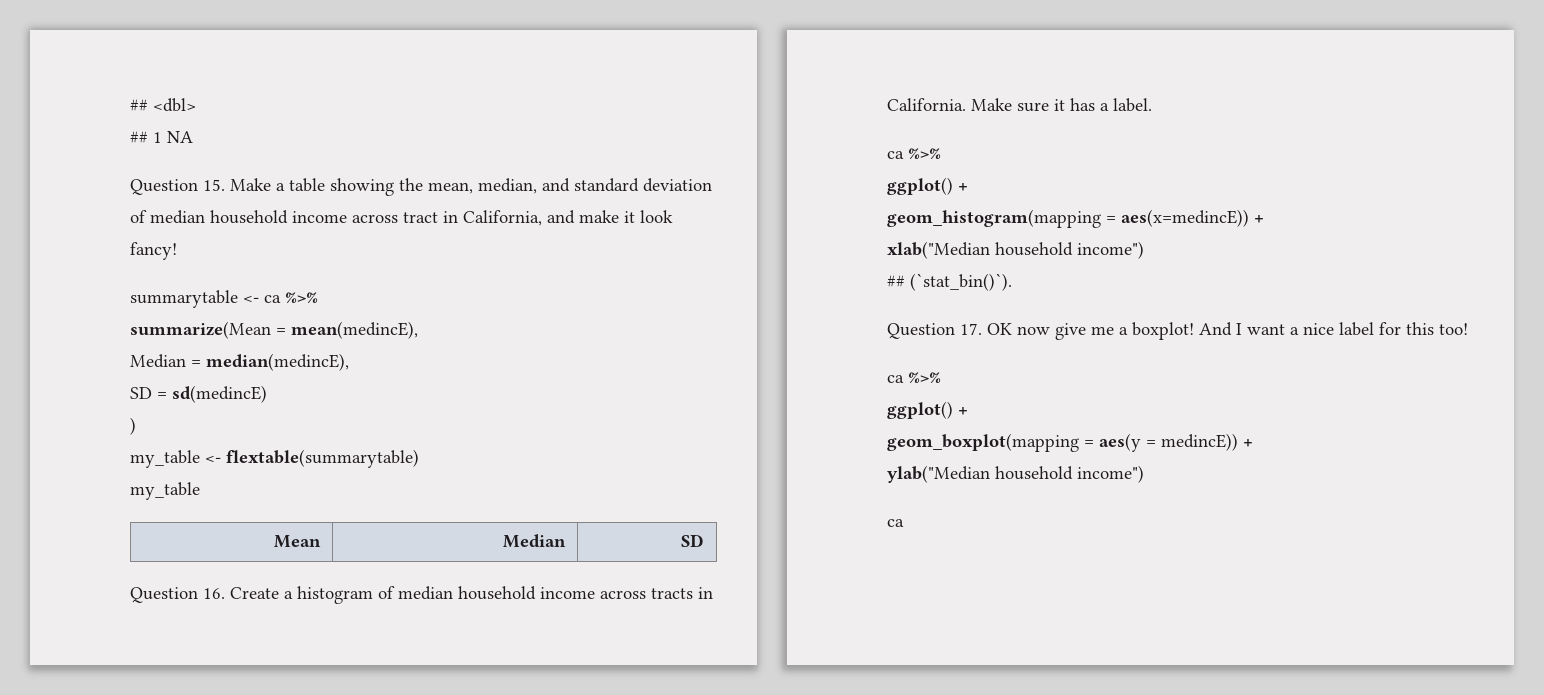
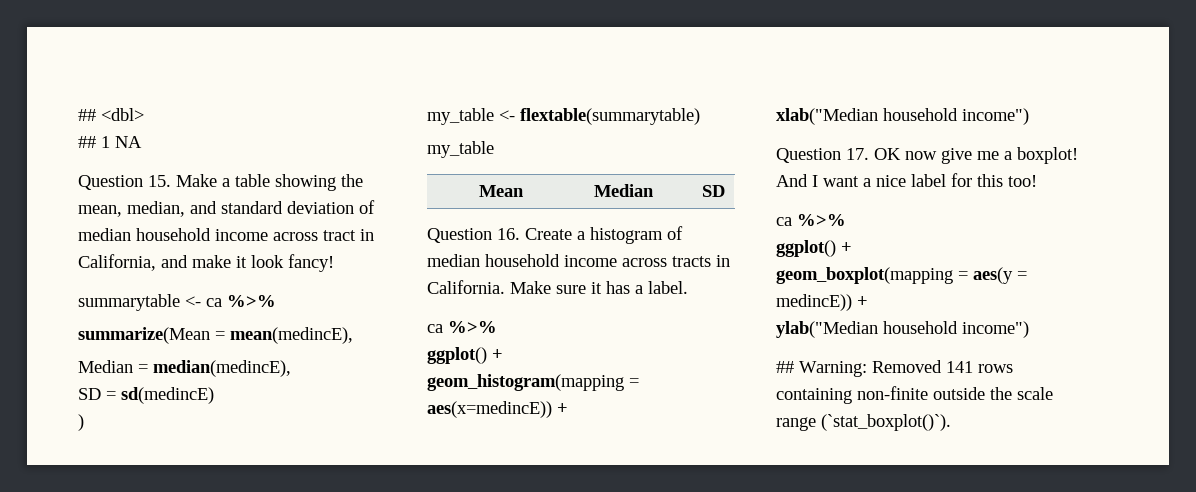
[887,273,1012,291] // ## (`stat_bin()`). -> (1029, 116) none
[887,519,904,527] ca -> [776,360,1013,377] [776,386,1053,404] [776,414,951,431] ## Warning: Removed 141 rows containing non-finite outside the scale range (`stat_boxplot()`).

